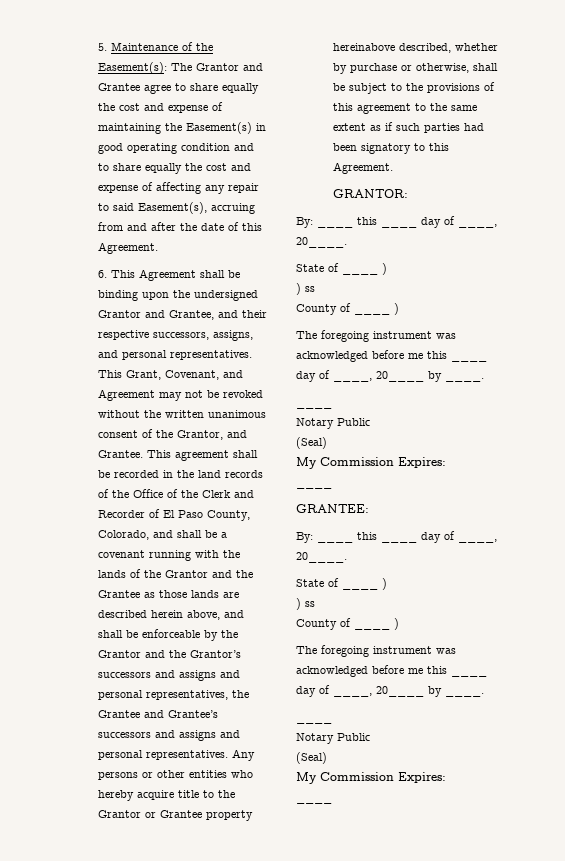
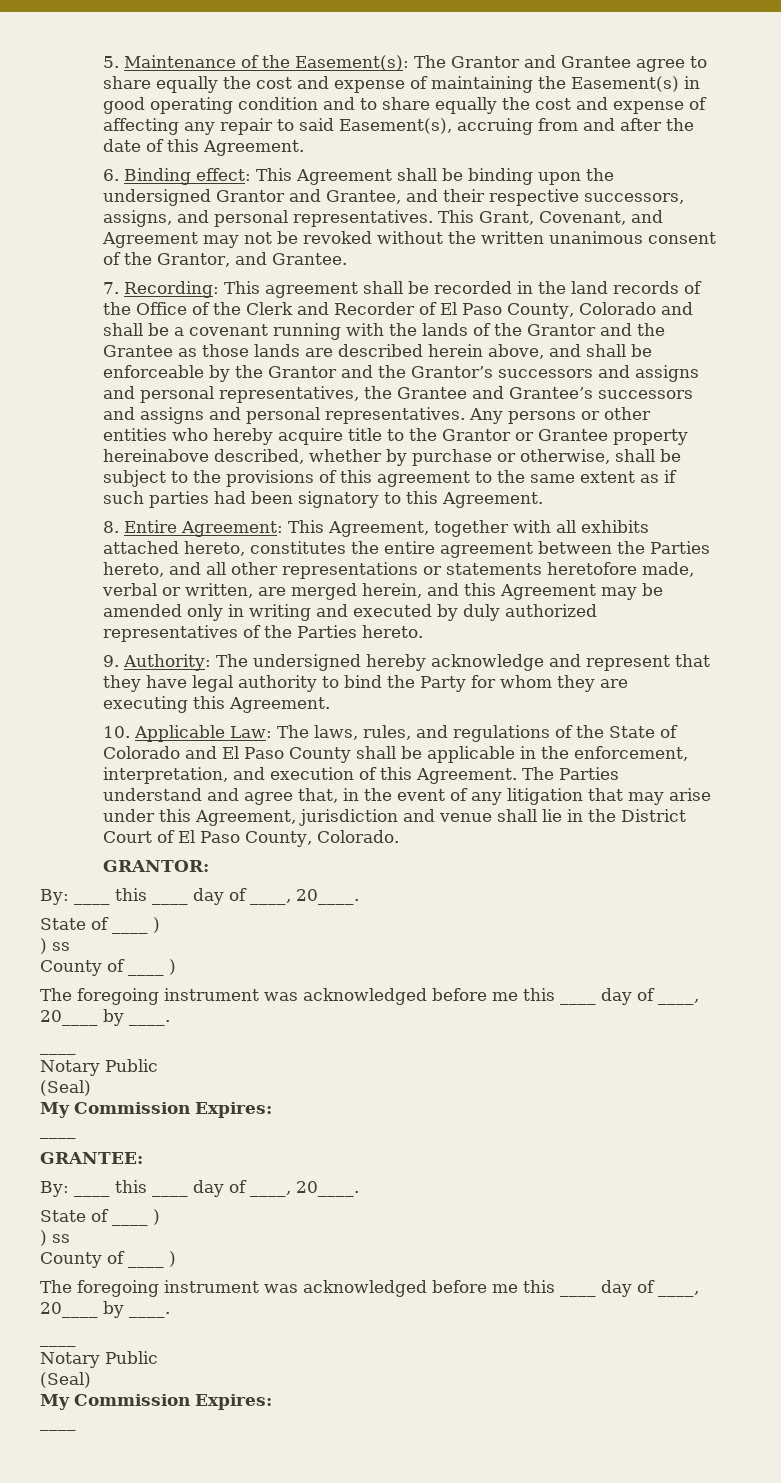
(108, 274) none -> [123,168,251,185] Binding effect:
(144, 454) none -> [102,281,219,298] // 7. Recording:
[98,530,150,540] Colorado, -> [578,302,656,315] Colorado
(394, 168) none -> [102,520,649,537] [102,541,710,558] [102,562,694,579] [101,583,663,600] [102,604,597,621] [102,625,423,642] [102,654,710,671] [102,675,628,692] [102,696,330,713] [102,725,678,742] [102,746,688,763] [102,767,619,784] [102,788,711,805] [102,809,686,826] [102,830,399,847] // 8. Entire Agreement: This Agreement, together with all exhibits attached hereto, constitutes the entire agreement between the Parties hereto, and all other representations or statements heretofore made, verbal or written, are merged herein, and this Agreement may be amended only in writing and executed by duly authorized representatives of the Parties hereto. // 9. Authority: The undersigned hereby acknowledge and represent that they have legal authority to bind the Party for whom they are executing this Agreement. // 10. Applicable Law: The laws, rules, and regulations of the State of Colorado and El Paso County shall be applicable in the enforcement, interpretation, and execution of this Agreement. The Parties understand and agree that, in the event of any litigation that may arise under this Agreement, jurisdiction and venue shall lie in the District Court of El Paso County, Colorado.

